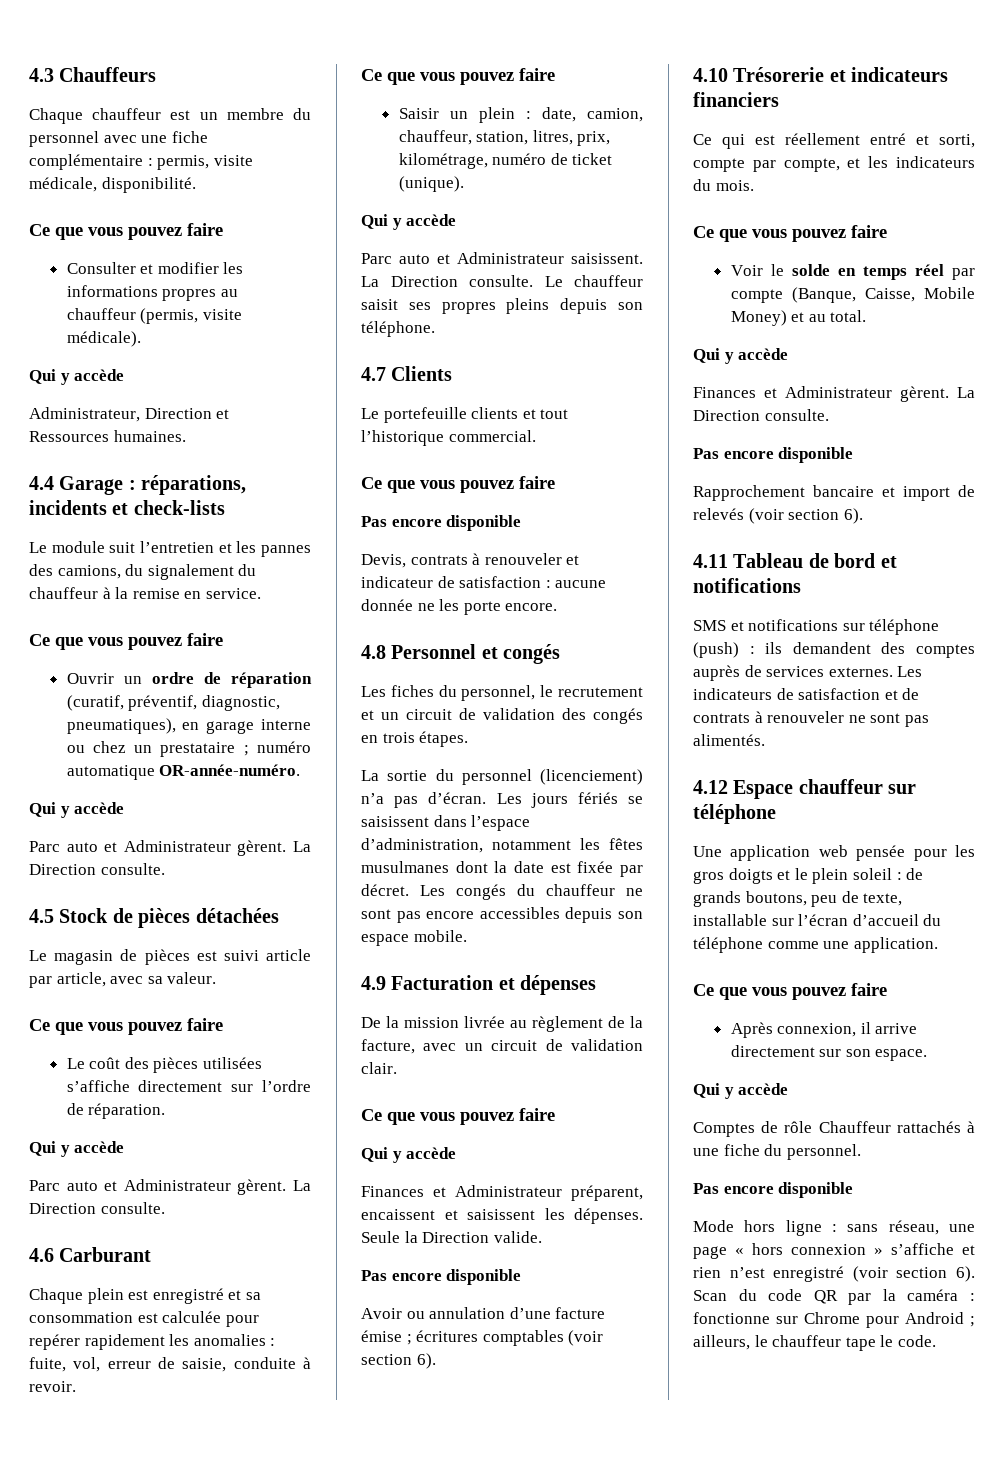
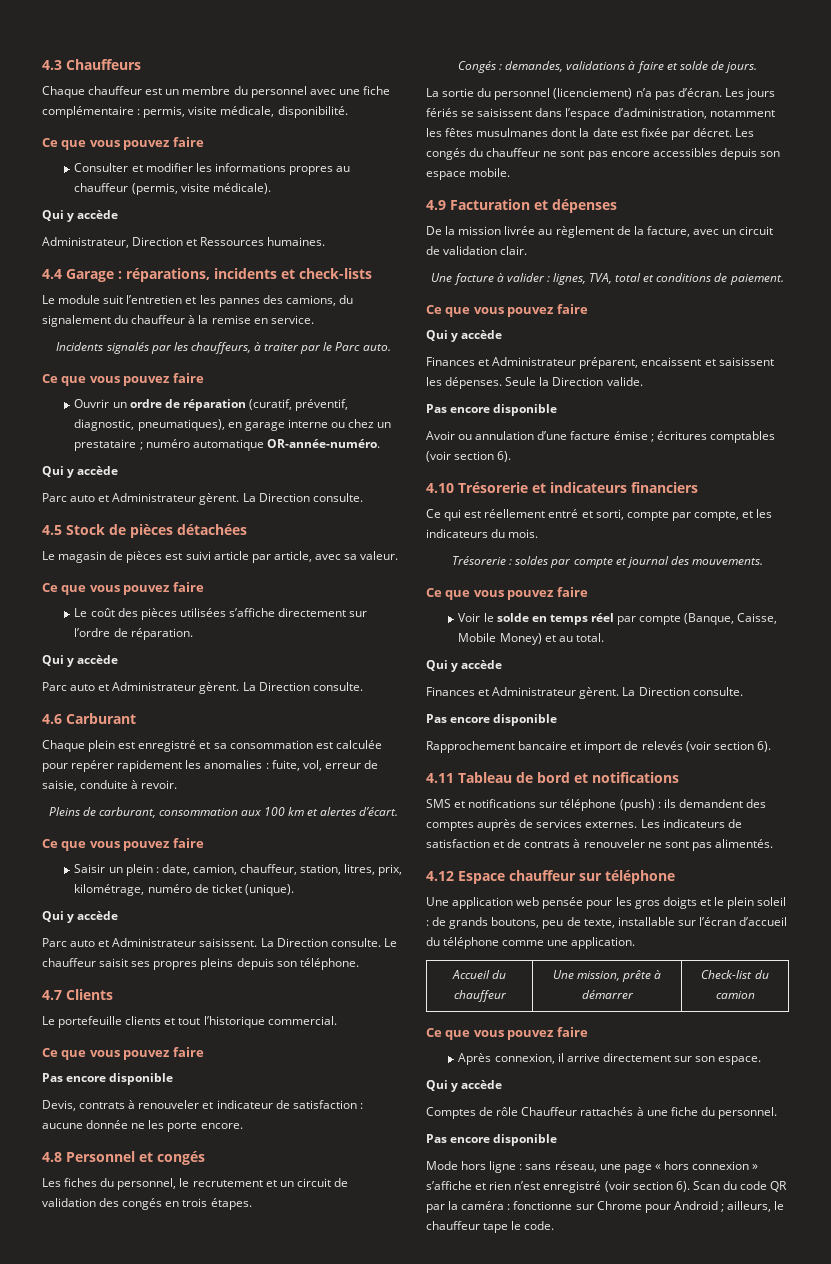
(261, 593) none -> [56,342,391,354] // Incidents signalés par les chauffeurs, à traiter par le Parc auto.
(76, 1386) none -> [48,807,399,818] // Pleins de carburant, consommation aux 100 km et alertes d’écart.
(469, 739) none -> [458,61,757,73] // Congés : demandes, validations à faire et solde de jours.
(397, 1068) none -> [431,273,784,285] // Une facture à valider : lignes, TVA, total et conditions de paiement.
(754, 185) none -> [452,556,763,568] // Trésorerie : soldes par compte et journal des mouvements.
(938, 945) none -> [451,970,507,979] [453,990,507,1002] [552,970,662,982] [581,990,634,999] [701,970,769,979] [715,991,755,999] // Accueil du chauffeur | Une mission, prête à démarrer | Check-list du camion

